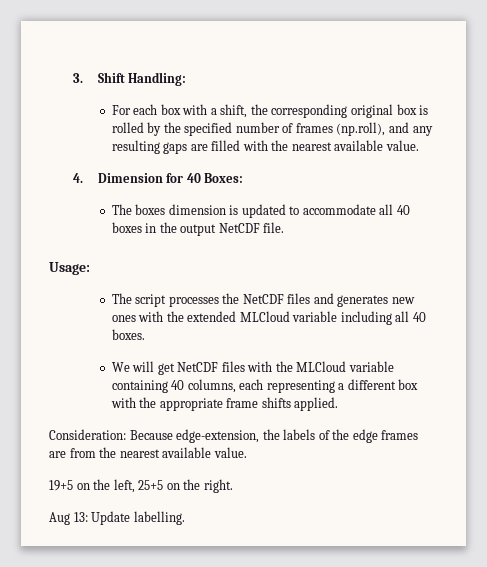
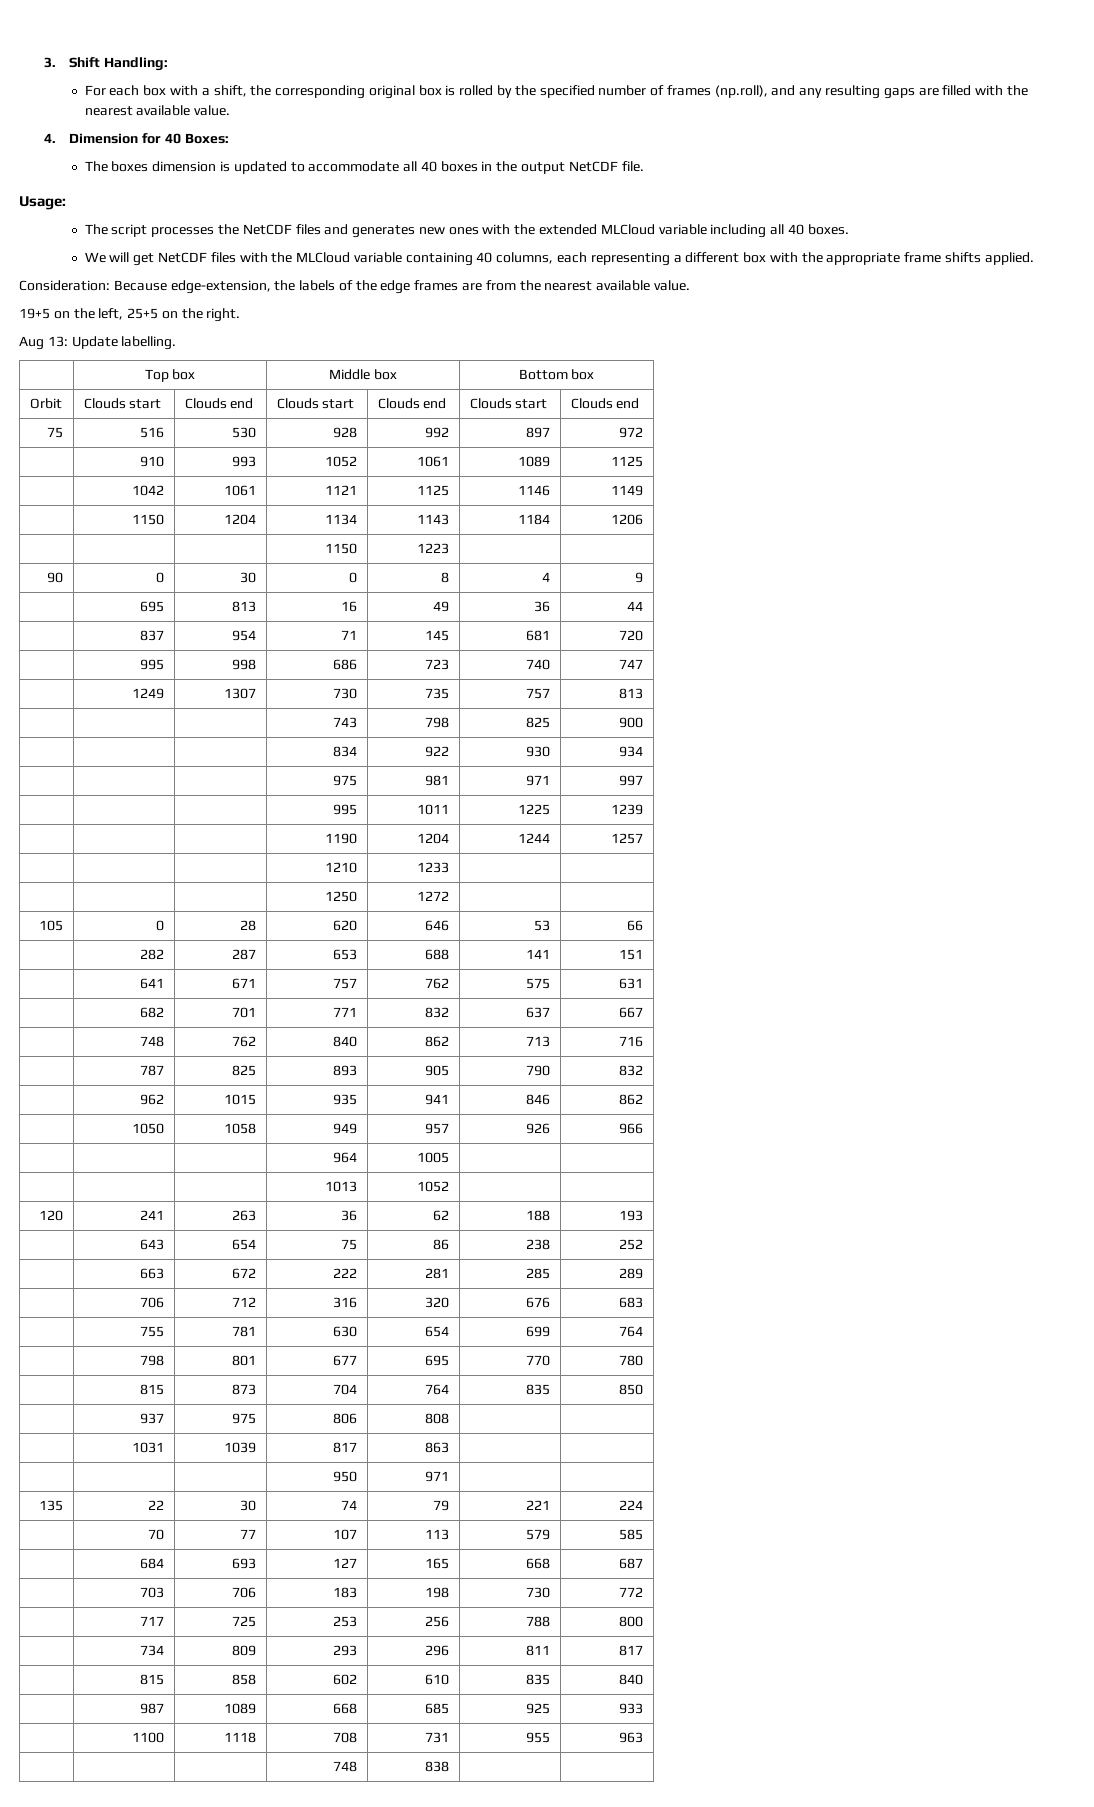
(185, 518) none -> [144,369,196,382] [329,369,397,380] [518,369,595,380] [29,398,62,409] [83,398,162,409] [184,398,254,409] [276,398,355,409] [377,398,447,409] [469,398,548,409] [570,398,640,409] [47,427,64,438] [140,427,165,438] [232,427,257,438] [333,427,358,438] [425,427,450,438] [526,427,551,438] [619,427,644,438] [140,456,165,467] [232,456,257,467] [325,456,358,467] [417,456,450,467] [518,456,551,467] [611,456,644,467] [132,485,165,496] [224,485,257,496] [325,485,358,495] [417,485,450,496] [518,485,551,496] [611,485,644,496] [132,514,165,525] [224,514,257,525] [325,514,358,525] [417,514,450,525] [518,514,551,525] [611,514,644,525] [325,543,358,554] [417,543,450,554] [47,572,64,583] [156,572,165,583] [240,572,257,583] [349,572,358,583] [441,572,450,583] [542,572,551,582] [635,572,644,583] [140,601,165,612] [232,601,257,612] [341,601,358,612] [433,601,450,612] [534,601,551,612] [627,601,644,611] [140,630,165,641] [232,630,257,641] [341,630,358,640] [425,630,450,641] [526,630,551,641] [619,630,644,641] [140,659,165,670] [232,659,257,670] [333,659,358,670] [425,659,450,670] [526,659,551,670] [619,659,644,669] [132,688,165,699] [224,688,257,699] [333,688,358,699] [425,688,450,699] [526,688,551,699] [619,688,644,699] [333,717,358,728] [425,717,450,728] [526,717,551,728] [619,717,644,728] [333,746,358,757] [425,746,450,757] [526,746,551,757] [619,746,644,757] [333,775,358,786] [425,775,450,786] [526,775,551,786] [619,775,644,786] [333,804,358,815] [417,804,450,815] [518,804,551,815] [611,804,644,815] [325,833,358,844] [417,833,450,844] [518,833,551,843] [611,833,644,844] [325,862,358,873] [417,862,450,873] [325,891,358,902] [417,891,450,901] [39,920,64,931] [156,920,165,931] [240,920,257,931] [333,920,358,931] [425,920,450,931] [534,920,551,931] [627,920,644,931] [140,949,165,960] [232,949,257,960] [333,949,358,960] [425,949,450,960] [526,949,551,959] [619,949,644,960] [140,978,165,989] [232,978,257,989] [333,978,358,989] [425,978,450,989] [526,978,551,989] [619,978,644,989] [140,1007,165,1018] [232,1007,257,1018] [333,1007,358,1017] [425,1007,450,1018] [526,1007,551,1018] [619,1007,644,1018] [140,1036,165,1047] [232,1036,257,1047] [333,1036,358,1047] [425,1036,450,1047] [526,1036,551,1047] [619,1036,644,1047] [140,1065,165,1076] [232,1065,257,1076] [333,1065,358,1076] [425,1065,450,1076] [526,1065,551,1076] [619,1065,644,1076] [140,1094,165,1105] [224,1094,257,1105] [333,1094,358,1105] [425,1094,450,1105] [526,1094,551,1105] [619,1094,644,1105] [132,1123,165,1134] [224,1123,257,1134] [333,1123,358,1134] [425,1123,450,1134] [526,1123,551,1134] [619,1123,644,1134] [333,1152,358,1163] [417,1152,450,1163] [325,1181,358,1192] [417,1181,450,1192] [39,1210,64,1221] [140,1210,165,1220] [232,1210,257,1221] [341,1210,358,1221] [433,1210,450,1221] [526,1210,551,1221] [619,1210,644,1221] [140,1239,165,1250] [232,1239,257,1250] [341,1239,358,1250] [433,1239,450,1250] [526,1239,551,1250] [619,1239,644,1250] [140,1268,165,1279] [232,1268,257,1279] [333,1268,358,1278] [425,1268,450,1279] [526,1268,551,1279] [619,1268,644,1279] [140,1297,165,1308] [232,1297,257,1307] [333,1297,358,1308] [425,1297,450,1308] [526,1297,551,1308] [619,1297,644,1308] [140,1326,165,1337] [232,1326,257,1337] [333,1326,358,1337] [425,1326,450,1337] [526,1326,551,1337] [619,1326,644,1337] [140,1355,165,1366] [232,1355,257,1366] [333,1355,358,1366] [425,1355,450,1366] [526,1355,551,1366] [619,1355,644,1366] [140,1384,165,1395] [232,1384,257,1395] [333,1384,358,1395] [425,1384,450,1395] [526,1384,551,1395] [619,1384,644,1395] [140,1413,165,1424] [232,1413,257,1424] [333,1413,358,1424] [425,1413,450,1424] [132,1442,165,1453] [224,1442,257,1453] [333,1442,358,1453] [425,1442,450,1453] [333,1471,358,1482] [425,1471,450,1482] [39,1500,64,1511] [148,1500,165,1510] [240,1500,257,1511] [341,1500,358,1510] [433,1500,450,1511] [526,1500,551,1510] [619,1500,644,1510] [148,1529,165,1540] [240,1529,257,1539] [333,1529,358,1540] [425,1529,450,1540] [526,1529,551,1540] [619,1529,644,1540] [140,1558,165,1569] [232,1558,257,1569] [333,1558,358,1568] [425,1558,450,1569] [526,1558,551,1569] [619,1558,644,1569] [140,1587,165,1598] [232,1587,257,1598] [333,1587,358,1598] [425,1587,450,1598] [526,1587,551,1598] [619,1587,644,1597] [140,1616,165,1626] [232,1616,257,1627] [333,1616,358,1627] [425,1616,450,1627] [526,1616,551,1627] [619,1616,644,1627] [140,1645,165,1656] [232,1645,257,1656] [333,1645,358,1656] [425,1645,450,1656] [526,1645,551,1656] [619,1645,644,1656] [140,1674,165,1685] [232,1674,257,1685] [333,1674,358,1685] [425,1674,450,1685] [526,1674,551,1685] [619,1674,644,1685] [140,1703,165,1714] [224,1703,257,1714] [333,1703,358,1714] [425,1703,450,1714] [526,1703,551,1714] [619,1703,644,1714] [132,1732,165,1743] [224,1732,257,1743] [333,1732,358,1743] [425,1732,450,1743] [526,1732,551,1743] [619,1732,644,1743] [333,1761,358,1772] [425,1761,450,1772] // | Top box | Middle box | Bottom box // Orbit | Clouds start | Clouds end | Clouds start | Clouds end | Clouds start | Clouds end // 75 | 516 | 530 | 928 | 992 | 897 | 972 // | 910 | 993 | 1052 | 1061 | 1089 | 1125 // | 1042 | 1061 | 1121 | 1125 | 1146 | 1149 // | 1150 | 1204 | 1134 | 1143 | 1184 | 1206 // | | | 1150 | 1223 | | // 90 | 0 | 30 | 0 | 8 | 4 | 9 // | 695 | 813 | 16 | 49 | 36 | 44 // | 837 | 954 | 71 | 145 | 681 | 720 // | 995 | 998 | 686 | 723 | 740 | 747 // | 1249 | 1307 | 730 | 735 | 757 | 813 // | | | 743 | 798 | 825 | 900 // | | | 834 | 922 | 930 | 934 // | | | 975 | 981 | 971 | 997 // | | | 995 | 1011 | 1225 | 1239 // | | | 1190 | 1204 | 1244 | 1257 // | | | 1210 | 1233 | | // | | | 1250 | 1272 | | // 105 | 0 | 28 | 620 | 646 | 53 | 66 // | 282 | 287 | 653 | 688 | 141 | 151 // | 641 | 671 | 757 | 762 | 575 | 631 // | 682 | 701 | 771 | 832 | 637 | 667 // | 748 | 762 | 840 | 862 | 713 | 716 // | 787 | 825 | 893 | 905 | 790 | 832 // | 962 | 1015 | 935 | 941 | 846 | 862 // | 1050 | 1058 | 949 | 957 | 926 | 966 // | | | 964 | 1005 | | // | | | 1013 | 1052 | | // 120 | 241 | 263 | 36 | 62 | 188 | 193 // | 643 | 654 | 75 | 86 | 238 | 252 // | 663 | 672 | 222 | 281 | 285 | 289 // | 706 | 712 | 316 | 320 | 676 | 683 // | 755 | 781 | 630 | 654 | 699 | 764 // | 798 | 801 | 677 | 695 | 770 | 780 // | 815 | 873 | 704 | 764 | 835 | 850 // | 937 | 975 | 806 | 808 | | // | 1031 | 1039 | 817 | 863 | | // | | | 950 | 971 | | // 135 | 22 | 30 | 74 | 79 | 221 | 224 // | 70 | 77 | 107 | 113 | 579 | 585 // | 684 | 693 | 127 | 165 | 668 | 687 // | 703 | 706 | 183 | 198 | 730 | 772 // | 717 | 725 | 253 | 256 | 788 | 800 // | 734 | 809 | 293 | 296 | 811 | 817 // | 815 | 858 | 602 | 610 | 835 | 840 // | 987 | 1089 | 668 | 685 | 925 | 933 // | 1100 | 1118 | 708 | 731 | 955 | 963 // | | | 748 | 838 | |

